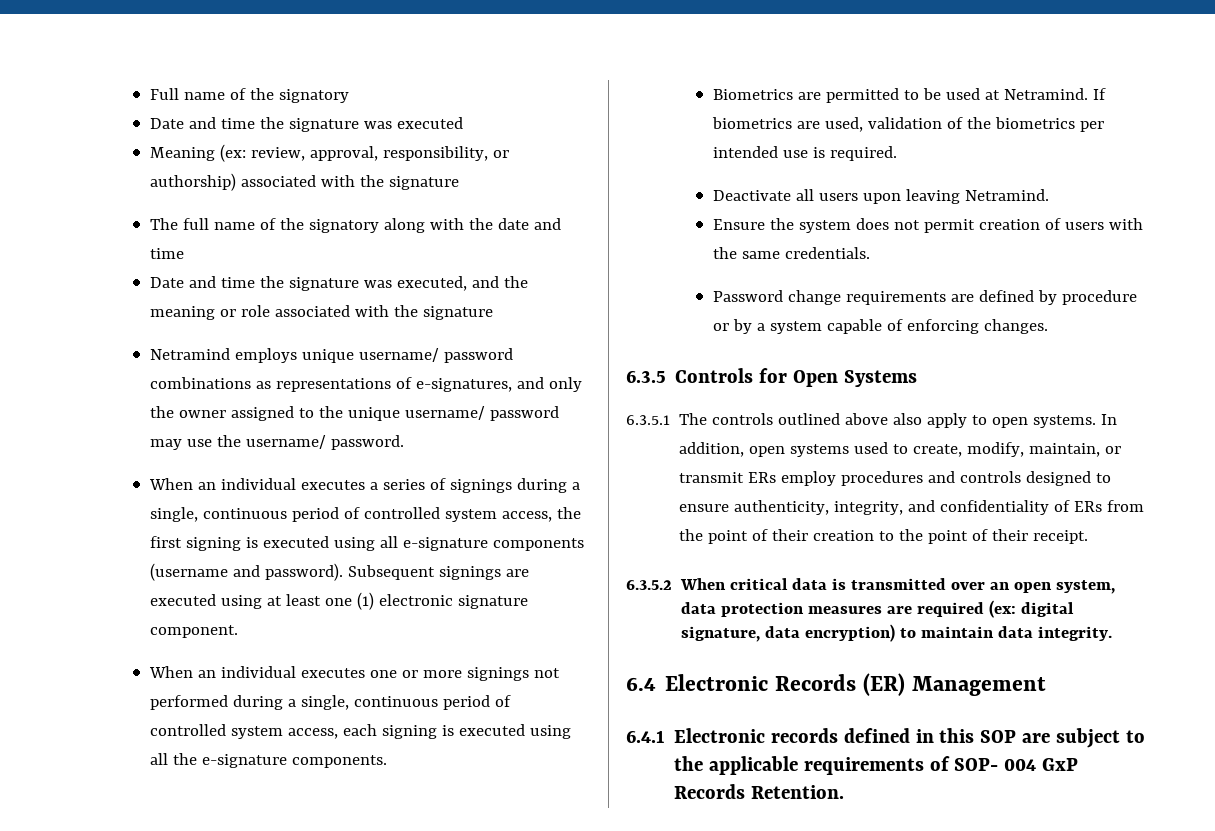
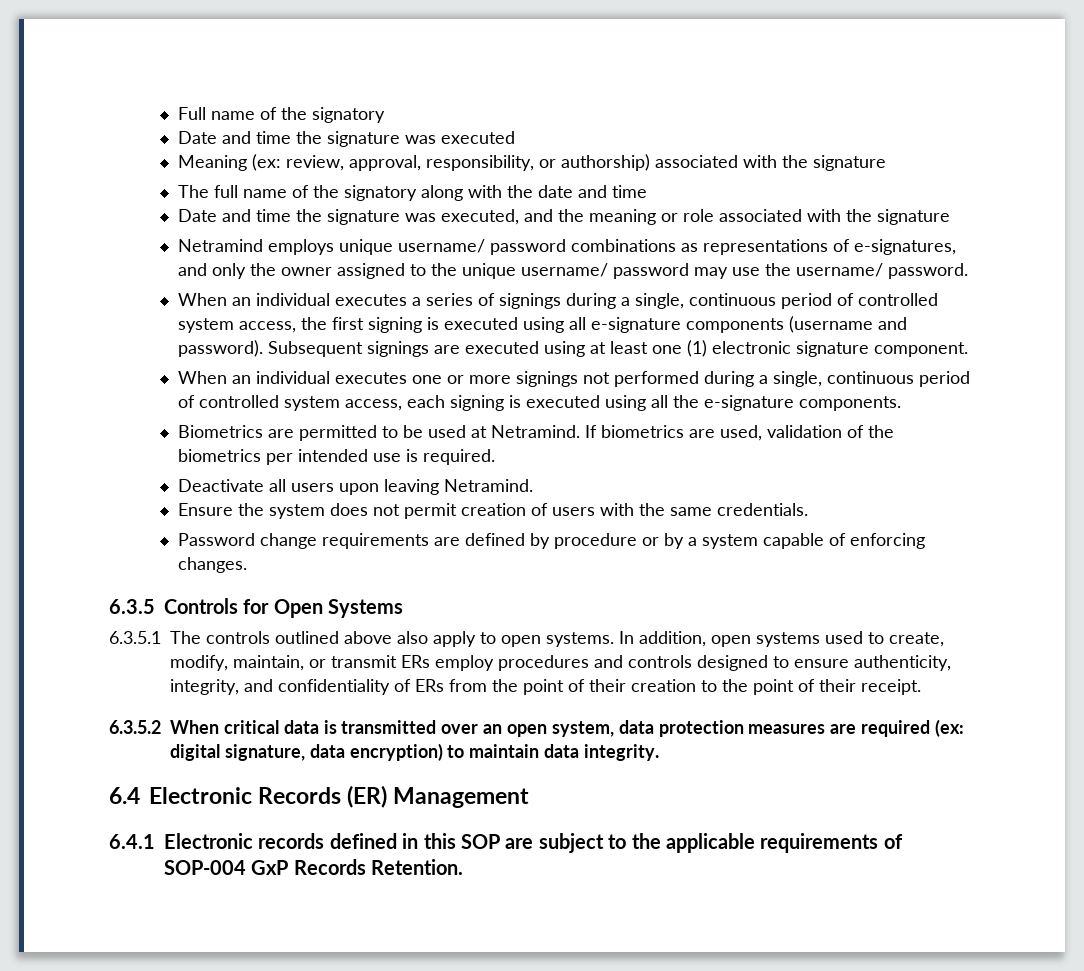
[954,758,1037,771] SOP- 004 -> [164,860,246,875] SOP-004

